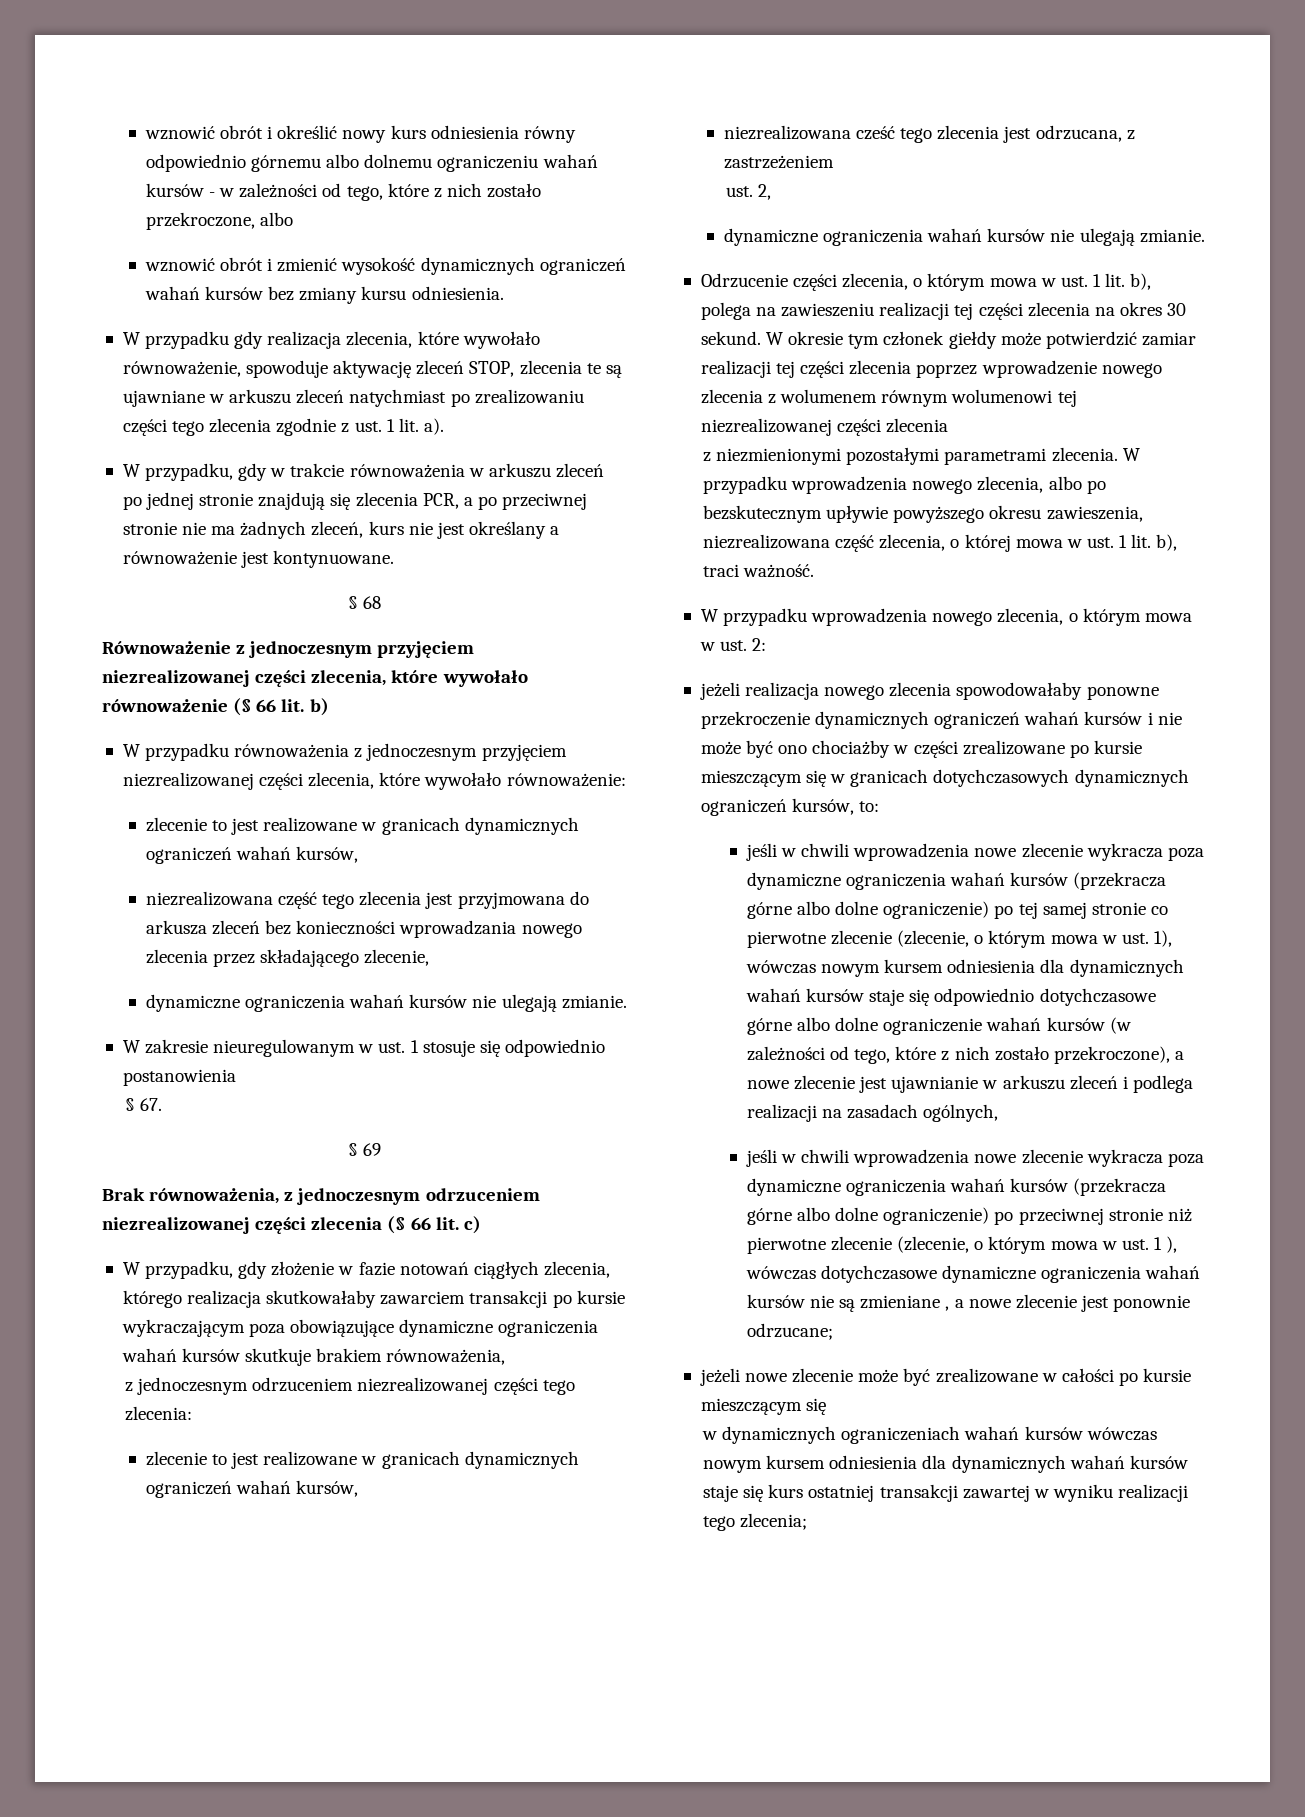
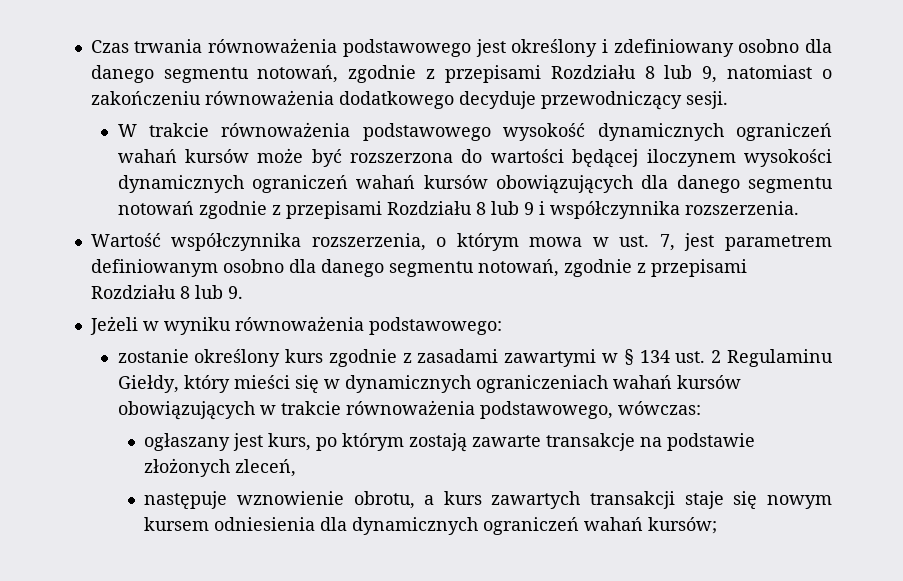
[144,125,576,143] [145,154,598,172] [145,183,542,201] [145,212,294,230] [144,257,338,272] wznowić obrót i określić nowy kurs odniesienia równy odpowiednio górnemu albo dolnemu ograniczeniu wahań kursów - w zależności od tego, które z nich zostało przekroczone, albo // wznowić obrót i zmienić -> [90,38,832,57] [90,65,833,83] [90,90,728,110] [117,122,491,141] Czas trwania równoważenia podstawowego jest określony i zdefiniowany osobno dla danego segmentu notowań, zgodnie z przepisami Rozdziału 8 lub 9, natomiast o zakończeniu równoważenia dodatkowego decyduje przewodniczący sesji. // W trakcie równoważenia podstawowego
[268,286,504,304] [122,331,540,349] [122,360,622,378] [122,389,584,407] [122,418,444,436] [122,463,604,481] [122,492,588,510] [122,521,560,539] [122,550,395,568] [347,596,382,609] [102,641,475,658] [102,670,528,687] [102,698,329,716] [122,743,567,761] [122,772,626,790] [145,817,579,835] [145,846,359,864] [145,891,589,909] [145,920,582,938] [145,949,430,967] [145,994,627,1012] [122,1039,605,1057] [122,1069,236,1086] [125,1098,163,1111] [347,1143,382,1156] [102,1188,540,1205] [102,1216,481,1234] [122,1261,610,1279] [122,1290,625,1308] [121,1319,599,1337] [121,1348,506,1366] [125,1377,575,1395] [125,1406,193,1421] [145,1451,579,1469] [145,1480,359,1498] [723,125,1135,143] [723,155,834,169] [726,184,772,200] [723,228,1205,246] [700,273,1152,291] [700,302,1187,320] [700,331,1196,349] [700,360,1162,378] [700,389,1077,407] [700,418,949,436] [703,447,1140,465] [703,476,1106,494] [703,505,1143,523] [703,534,1178,552] [703,564,815,578] [700,608,1192,626] [699,638,767,651] [699,682,1159,700] [700,711,1182,729] [700,740,1142,758] [700,769,1189,787] [700,798,880,816] [745,843,1204,861] [746,872,1167,890] [746,901,1168,919] [746,930,1172,948] [745,959,1184,977] [745,988,1156,1006] [746,1017,1131,1035] [746,1046,1184,1064] [746,1075,1193,1093] [746,1104,999,1122] [745,1149,1204,1167] [746,1178,1167,1196] [746,1207,1192,1225] [746,1236,1178,1254] [745,1265,1201,1283] [746,1294,1191,1312] [746,1323,833,1340] [699,1368,1192,1386] [700,1398,827,1415] [702,1426,1157,1444] [703,1455,1188,1473] [703,1484,1189,1502] [703,1513,808,1531] bez zmiany kursu odniesienia. // W przypadku gdy realizacja zlecenia, które wywołało równoważenie, spowoduje aktywację zleceń STOP, zlecenia te są ujawniane w arkuszu zleceń natychmiast po zrealizowaniu części tego zlecenia zgodnie z ust. 1 lit. a). // W przypadku, gdy w trakcie równoważenia w arkuszu zleceń po jednej stronie znajdują się zlecenia PCR, a po przeciwnej stronie nie ma żadnych zleceń, kurs nie jest określany a równoważenie jest kontynuowane. // § 68 // Równoważenie z jednoczesnym przyjęciem niezrealizowanej części zlecenia, które wywołało równoważenie (§ 66 lit. b) // W przypadku równoważenia z jednoczesnym przyjęciem niezrealizowanej części zlecenia, które wywołało równoważenie: // zlecenie to jest realizowane w granicach dynamicznych ograniczeń wahań kursów, // niezrealizowana część tego zlecenia jest przyjmowana do arkusza zleceń bez konieczności wprowadzania nowego zlecenia przez składającego zlecenie, // dynamiczne ograniczenia wahań kursów nie ulegają zmianie. // W zakresie nieuregulowanym w ust. 1 stosuje się odpowiednio postanowienia // § 67. // § 69 // Brak równoważenia, z jednoczesnym odrzuceniem niezrealizowanej części zlecenia (§ 66 lit. c) // W przypadku, gdy złożenie w fazie notowań ciągłych zlecenia, którego realizacja skutkowałaby zawarciem transakcji po kursie wykraczającym poza obowiązujące dynamiczne ograniczenia wahań kursów skutkuje brakiem równoważenia, // z jednoczesnym odrzuceniem niezrealizowanej części tego zlecenia: // zlecenie to jest realizowane w granicach dynamicznych ograniczeń wahań kursów, // niezrealizowana cześć tego zlecenia jest odrzucana, z zastrzeżeniem // ust. 2, // dynamiczne ograniczenia wahań kursów nie ulegają zmianie. // Odrzucenie części zlecenia, o którym mowa w ust. 1 lit. b), polega na zawieszeniu realizacji tej części zlecenia na okres 30 sekund. W okresie tym członek giełdy może potwierdzić zamiar realizacji tej części zlecenia poprzez wprowadzenie nowego zlecenia z wolumenem równym wolumenowi tej niezrealizowanej części zlecenia // z niezmienionymi pozostałymi parametrami zlecenia. W przypadku wprowadzenia nowego zlecenia, albo po bezskutecznym upływie powyższego okresu zawieszenia, niezrealizowana część zlecenia, o której mowa w ust. 1 lit. b), traci ważność. // W przypadku wprowadzenia nowego zlecenia, o którym mowa w ust. 2: // jeżeli realizacja nowego zlecenia spowodowałaby ponowne przekroczenie dynamicznych ograniczeń wahań kursów i nie może być ono chociażby w części zrealizowane po kursie mieszczącym się w granicach dotychczasowych dynamicznych ograniczeń kursów, to: // jeśli w chwili wprowadzenia nowe zlecenie wykracza poza dynamiczne ograniczenia wahań kursów (przekracza górne albo dolne ograniczenie) po tej samej stronie co pierwotne zlecenie (zlecenie, o którym mowa w ust. 1), wówczas nowym kursem odniesienia dla dynamicznych wahań kursów staje się odpowiednio dotychczasowe górne albo dolne ograniczenie wahań kursów (w zależności od tego, które z nich zostało przekroczone), a nowe zlecenie jest ujawnianie w arkuszu zleceń i podlega realizacji na zasadach ogólnych, // jeśli w chwili wprowadzenia nowe zlecenie wykracza poza dynamiczne ograniczenia wahań kursów (przekracza górne albo dolne ograniczenie) po przeciwnej stronie niż pierwotne zlecenie (zlecenie, o którym mowa w ust. 1 ), wówczas dotychczasowe dynamiczne ograniczenia wahań kursów nie są zmieniane , a nowe zlecenie jest ponownie odrzucane; // jeżeli nowe zlecenie może być zrealizowane w całości po kursie mieszczącym się // w dynamicznych ograniczeniach wahań kursów wówczas nowym kursem odniesienia dla dynamicznych wahań kursów staje się kurs ostatniej transakcji zawartej w wyniku realizacji tego zlecenia; -> [257,148,832,168] [117,175,833,194] [117,201,799,219] [90,233,832,251] [90,259,747,277] [90,285,243,299] [89,316,502,335] [117,349,834,367] [117,375,741,393] [117,400,701,420] [144,433,756,452] [144,458,297,477] [144,491,833,509] [144,517,718,535] może być rozszerzona do wartości będącej iloczynem wysokości dynamicznych ograniczeń wahań kursów obowiązujących dla danego segmentu notowań zgodnie z przepisami Rozdziału 8 lub 9 i współczynnika rozszerzenia. // Wartość współczynnika rozszerzenia, o którym mowa w ust. 7, jest parametrem definiowanym osobno dla danego segmentu notowań, zgodnie z przepisami Rozdziału 8 lub 9. // Jeżeli w wyniku równoważenia podstawowego: // zostanie określony kurs zgodnie z zasadami zawartymi w § 134 ust. 2 Regulaminu Giełdy, który mieści się w dynamicznych ograniczeniach wahań kursów obowiązujących w trakcie równoważenia podstawowego, wówczas: // ogłaszany jest kurs, po którym zostają zawarte transakcje na podstawie złożonych zleceń, // następuje wznowienie obrotu, a kurs zawartych transakcji staje się nowym kursem odniesienia dla dynamicznych ograniczeń wahań kursów;

